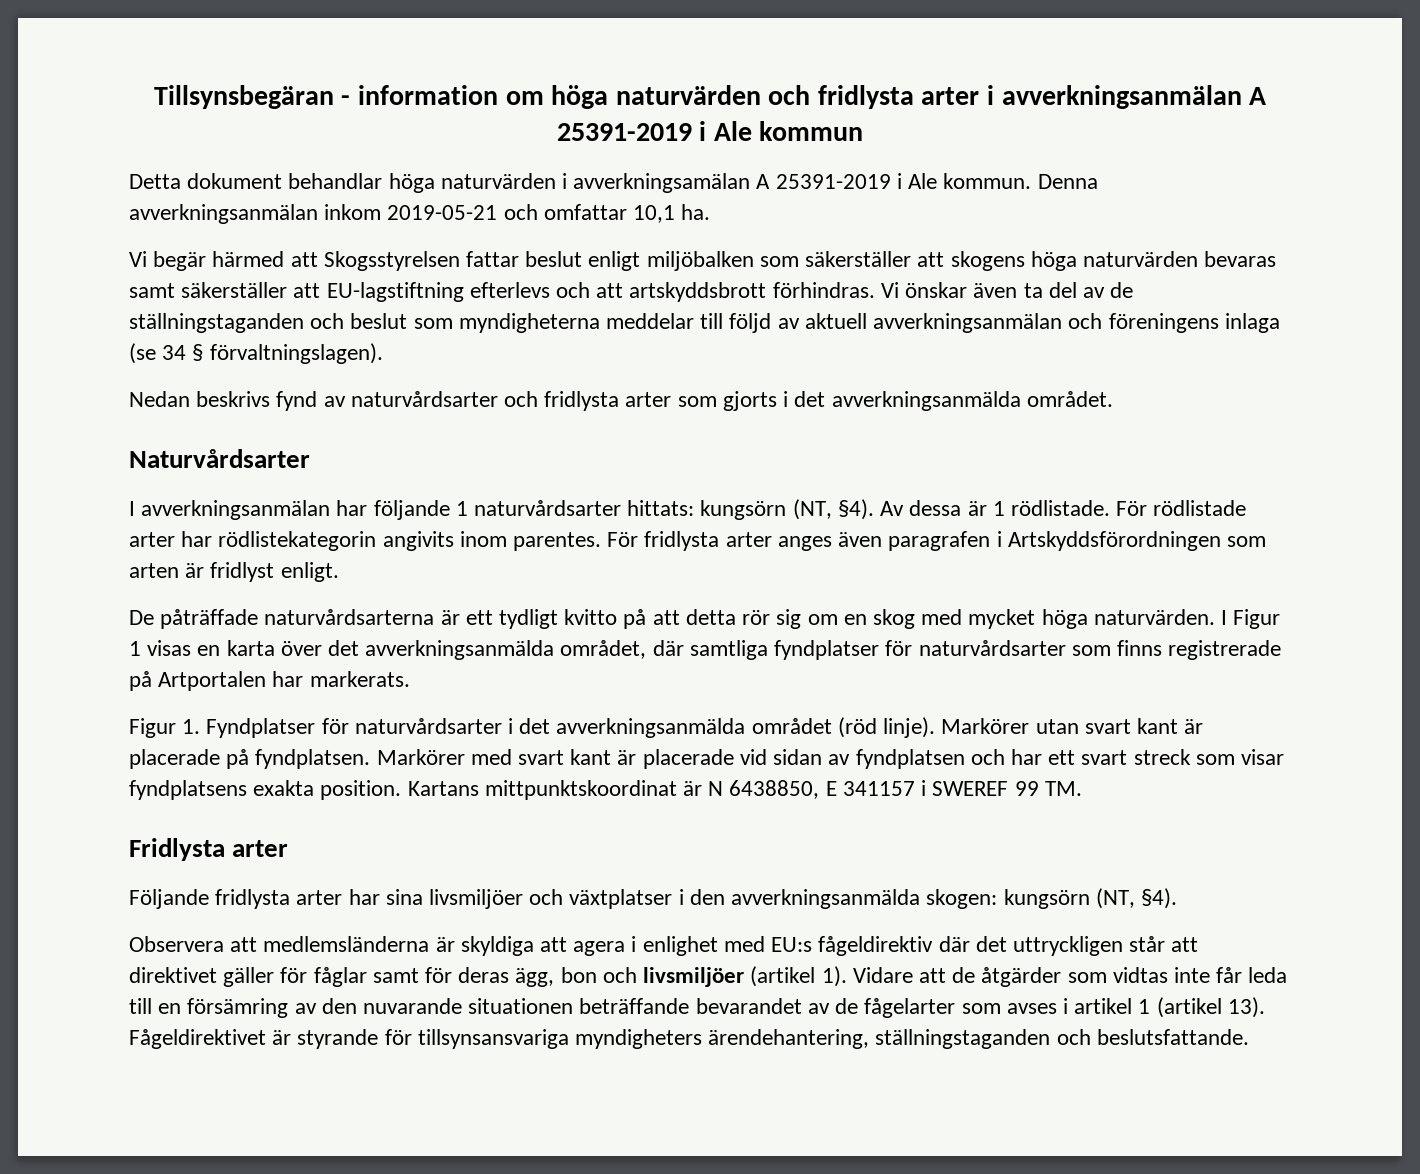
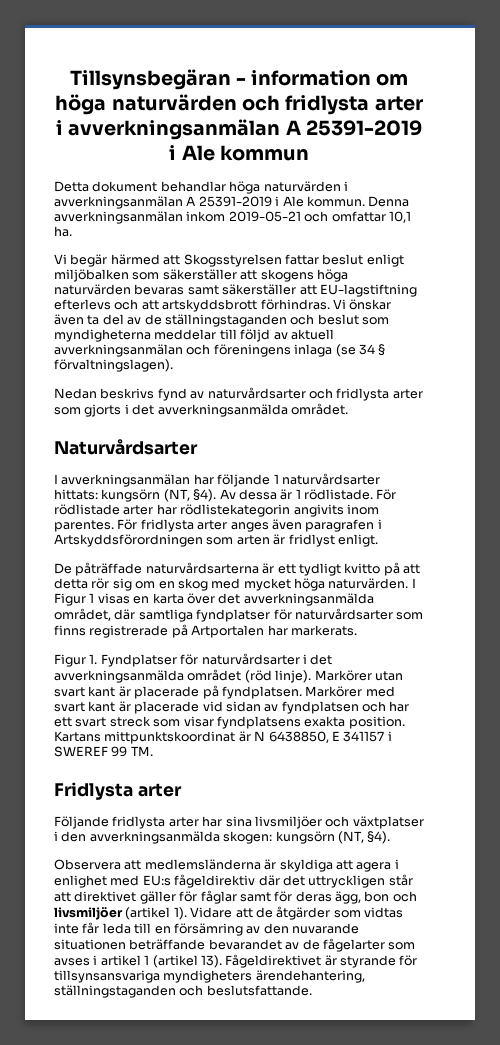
[573,173,751,193] avverkningsamälan -> [54,196,183,209] avverkningsanmälan

